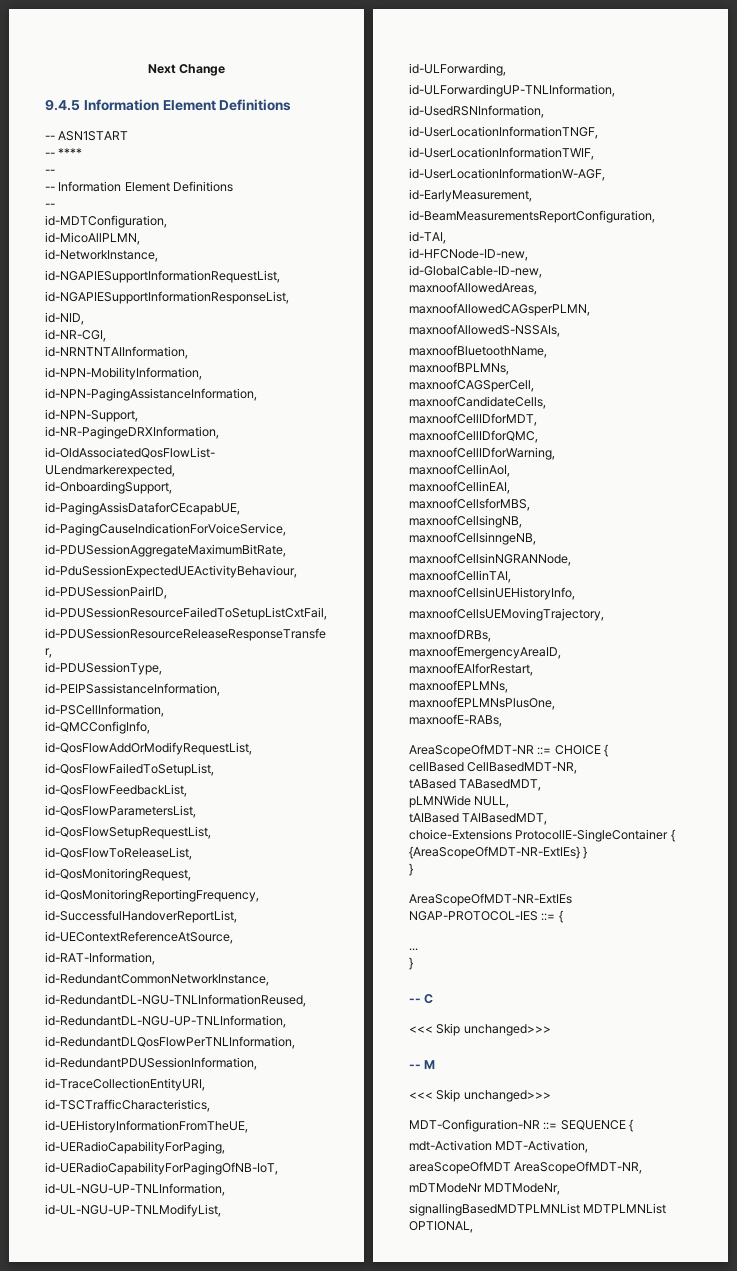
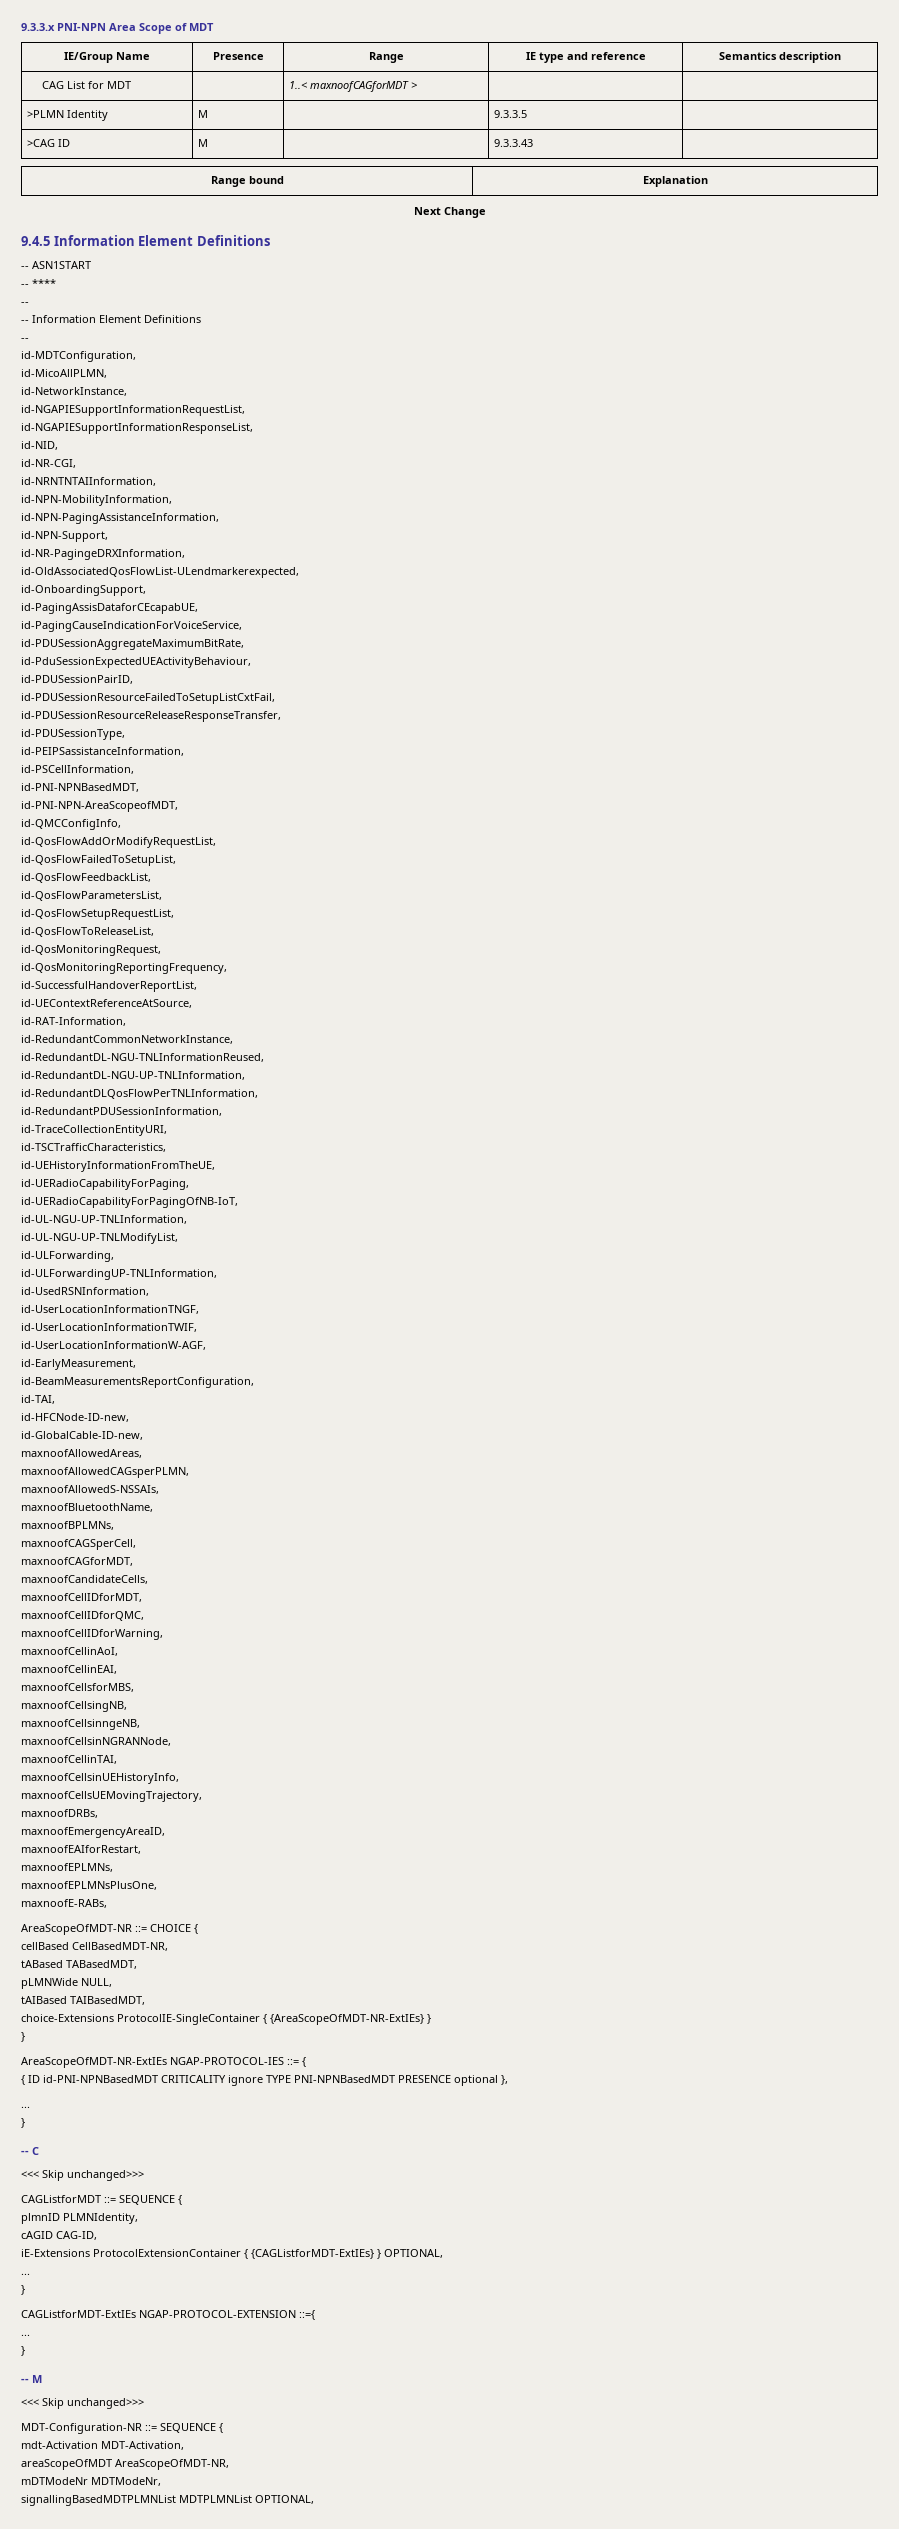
(147, 69) none -> [21,23,214,34] [64,52,150,63] [212,52,264,60] [368,52,404,63] [525,52,646,63] [719,52,841,63] [41,81,131,89] [288,81,417,92] [26,110,108,121] [197,110,208,118] [493,110,527,118] [26,139,70,147] [197,139,208,147] [493,139,533,147] [210,176,284,187] [642,176,708,187] 9.3.3.x PNI-NPN Area Scope of MDT // IE/Group Name | Presence | Range | IE type and reference | Semantics description // CAG List for MDT | | 1..< maxnoofCAGforMDT > | | // >PLMN Identity | M | | 9.3.3.5 | // >CAG ID | M | | 9.3.3.43 | // Range bound | Explanation //
(164, 710) none -> [21,783,139,792] [21,801,178,812] // id-PNI-NPNBasedMDT, // id-PNI-NPN-AreaScopeofMDT,
(534, 385) none -> [21,1557,133,1566] // maxnoofCAGforMDT,
(563, 916) none -> [21,2075,508,2086] // { ID id-PNI-NPNBasedMDT CRITICALITY ignore TYPE PNI-NPNBasedMDT PRESENCE optional },
(551, 1030) none -> [21,2195,182,2205] [21,2213,138,2224] [21,2231,97,2240] [21,2249,443,2259] [21,2273,30,2275] [21,2285,25,2295] [21,2310,315,2320] [21,2334,30,2336] [21,2346,25,2356] // CAGListforMDT ::= SEQUENCE { // plmnID PLMNIdentity, // cAGID CAG-ID, // iE-Extensions ProtocolExtensionContainer { {CAGListforMDT-ExtIEs} } OPTIONAL, // ... // } // CAGListforMDT-ExtIEs NGAP-PROTOCOL-EXTENSION ::={ // ... // }

